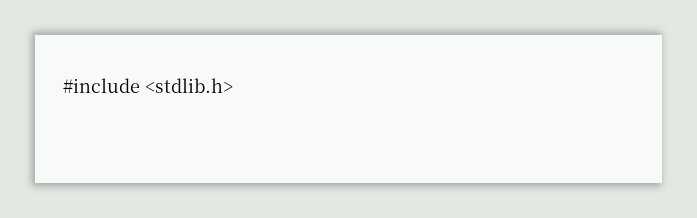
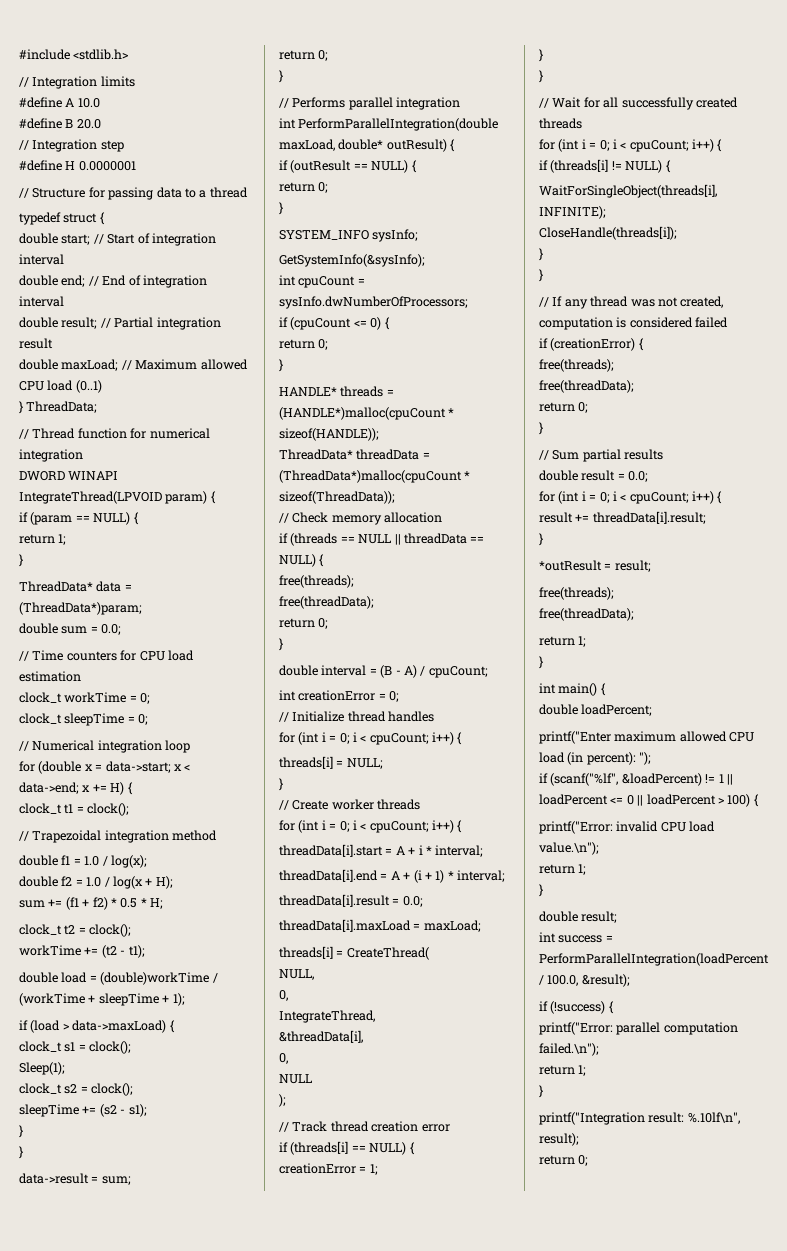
(233, 85) none -> [19,76,135,89] [19,97,100,108] [19,118,101,129] [19,139,124,152] [19,160,136,171] [19,187,248,200] [19,212,105,225] [19,233,216,246] [19,254,64,265] [19,275,207,288] [19,296,64,307] [19,317,221,330] [19,338,53,349] [19,359,248,371] [19,380,102,393] [19,401,98,414] [19,428,210,439] [19,449,83,462] [19,471,119,481] [19,491,216,504] [19,512,139,525] [19,534,67,545] [19,554,23,567] [19,581,132,592] [19,602,142,615] [19,623,122,635] [19,650,194,661] [19,671,81,682] [19,692,151,704] [19,713,149,726] [19,740,191,753] [19,761,191,774] [19,782,133,795] [19,803,130,816] [19,830,218,843] [19,855,147,868] [19,876,173,889] [19,897,163,910] [19,924,132,937] [19,945,145,958] [19,972,218,985] [19,993,185,1006] [19,1020,175,1033] [19,1041,132,1054] [19,1062,65,1075] [19,1083,134,1096] [19,1104,147,1117] [19,1125,23,1138] [19,1146,23,1159] [19,1173,131,1185] [279,50,329,61] [279,70,283,83] [279,97,461,110] [279,118,499,131] [279,139,456,152] [279,160,417,173] [279,182,329,193] [279,202,283,215] [279,229,419,242] [279,254,425,267] [279,275,365,288] [279,296,468,309] [279,317,390,330] [279,339,329,350] [279,359,283,372] [279,386,394,397] [279,407,455,420] [279,428,379,441] [279,449,430,460] [279,470,471,483] [279,491,395,504] [279,512,443,525] [279,533,485,546] [279,554,325,567] [279,575,354,588] [279,596,374,609] [279,618,329,629] [279,638,283,651] [279,665,488,678] [279,690,400,702] [279,711,435,722] [279,732,463,745] [279,756,383,769] [279,778,283,791] [279,799,421,810] [279,820,463,833] [279,844,484,857] [279,869,505,883] [279,894,423,907] [279,919,481,932] [279,946,429,960] [279,969,314,980] [279,990,288,1001] [279,1010,375,1023] [279,1030,363,1043] [279,1053,288,1064] [279,1074,312,1084] [279,1094,286,1107] [279,1121,450,1132] [279,1141,415,1155] [279,1163,378,1175] [539,49,543,62] [539,70,543,83] [539,97,738,110] [539,118,582,129] [539,139,723,152] [539,159,671,173] [539,184,717,198] [539,206,606,219] [539,226,677,240] [539,248,543,261] [539,269,543,282] [539,296,724,309] [539,317,729,330] [539,338,644,351] [539,359,614,372] [539,380,634,393] [539,402,589,413] [539,422,543,435] [539,449,664,462] [539,470,649,482] [539,491,723,504] [539,511,706,524] [539,533,543,546] [539,560,651,572] [539,587,614,600] [539,608,634,621] [539,636,587,647] [539,656,543,669] [539,683,606,696] [539,704,653,716] [539,731,755,744] [539,752,652,765] [539,773,733,786] [539,794,759,807] [539,821,716,834] [539,842,599,855] [539,864,587,875] [539,884,543,897] [539,911,618,923] [539,932,613,943] [539,953,769,966] [539,974,630,987] [539,1001,614,1014] [539,1022,738,1035] [539,1043,599,1056] [539,1065,587,1076] [539,1085,543,1098] [539,1112,740,1125] [539,1133,579,1146] [539,1155,589,1166] // // Integration limits // #define A 10.0 // #define B 20.0 // // Integration step // #define H 0.0000001 // // Structure for passing data to a thread // typedef struct { // double start; // Start of integration interval // double end; // End of integration interval // double result; // Partial integration result // double maxLoad; // Maximum allowed CPU load (0..1) // } ThreadData; // // Thread function for numerical integration // DWORD WINAPI IntegrateThread(LPVOID param) { // if (param == NULL) { // return 1; // } // ThreadData* data = (ThreadData*)param; // double sum = 0.0; // // Time counters for CPU load estimation // clock_t workTime = 0; // clock_t sleepTime = 0; // // Numerical integration loop // for (double x = data->start; x < data->end; x += H) { // clock_t t1 = clock(); // // Trapezoidal integration method // double f1 = 1.0 / log(x); // double f2 = 1.0 / log(x + H); // sum += (f1 + f2) * 0.5 * H; // clock_t t2 = clock(); // workTime += (t2 - t1); // double load = (double)workTime / (workTime + sleepTime + 1); // if (load > data->maxLoad) { // clock_t s1 = clock(); // Sleep(1); // clock_t s2 = clock(); // sleepTime += (s2 - s1); // } // } // data->result = sum; // return 0; // } // // Performs parallel integration // int PerformParallelIntegration(double maxLoad, double* outResult) { // if (outResult == NULL) { // return 0; // } // SYSTEM_INFO sysInfo; // GetSystemInfo(&sysInfo); // int cpuCount = sysInfo.dwNumberOfProcessors; // if (cpuCount <= 0) { // return 0; // } // HANDLE* threads = (HANDLE*)malloc(cpuCount * sizeof(HANDLE)); // ThreadData* threadData = (ThreadData*)malloc(cpuCount * sizeof(ThreadData)); // // Check memory allocation // if (threads == NULL || threadData == NULL) { // free(threads); // free(threadData); // return 0; // } // double interval = (B - A) / cpuCount; // int creationError = 0; // // Initialize thread handles // for (int i = 0; i < cpuCount; i++) { // threads[i] = NULL; // } // // Create worker threads // for (int i = 0; i < cpuCount; i++) { // threadData[i].start = A + i * interval; // threadData[i].end = A + (i + 1) * interval; // threadData[i].result = 0.0; // threadData[i].maxLoad = maxLoad; // threads[i] = CreateThread( // NULL, // 0, // IntegrateThread, // &threadData[i], // 0, // NULL // ); // // Track thread creation error // if (threads[i] == NULL) { // creationError = 1; // } // } // // Wait for all successfully created threads // for (int i = 0; i < cpuCount; i++) { // if (threads[i] != NULL) { // WaitForSingleObject(threads[i], INFINITE); // CloseHandle(threads[i]); // } // } // // If any thread was not created, computation is considered failed // if (creationError) { // free(threads); // free(threadData); // return 0; // } // // Sum partial results // double result = 0.0; // for (int i = 0; i < cpuCount; i++) { // result += threadData[i].result; // } // *outResult = result; // free(threads); // free(threadData); // return 1; // } // int main() { // double loadPercent; // printf("Enter maximum allowed CPU load (in percent): "); // if (scanf("%lf", &loadPercent) != 1 || loadPercent <= 0 || loadPercent > 100) { // printf("Error: invalid CPU load value.\n"); // return 1; // } // double result; // int success = PerformParallelIntegration(loadPercent / 100.0, &result); // if (!success) { // printf("Error: parallel computation failed.\n"); // return 1; // } // printf("Integration result: %.10lf\n", result); // return 0;

